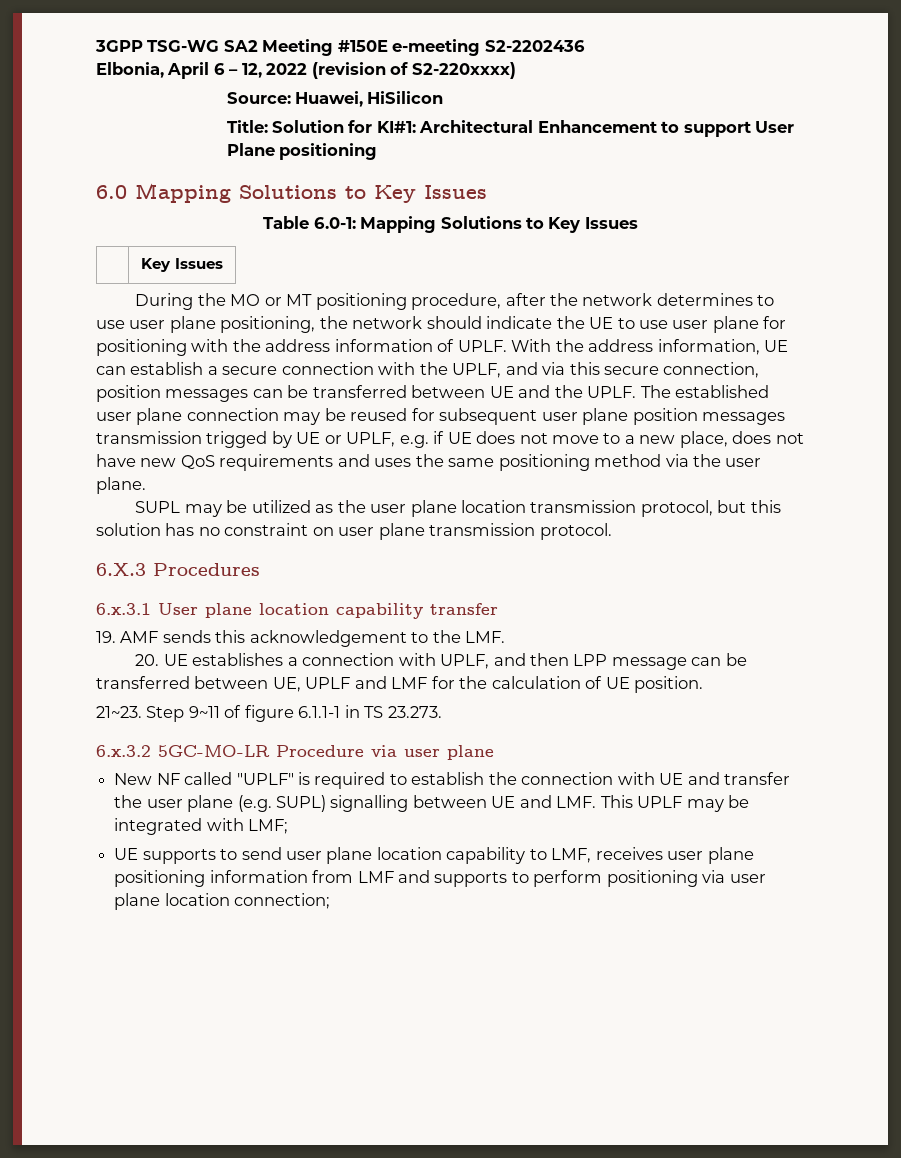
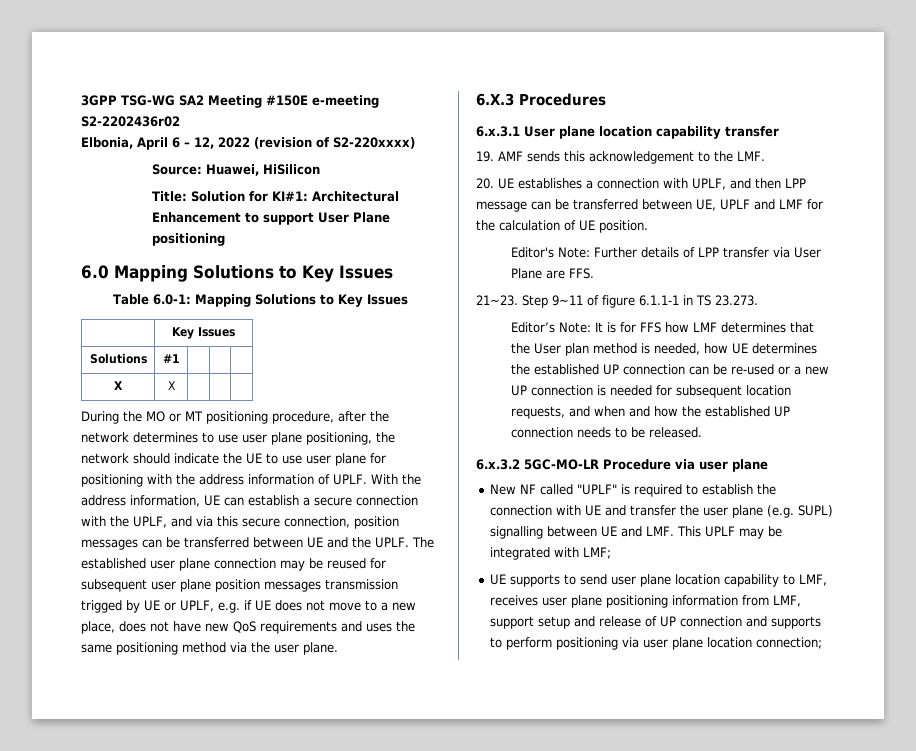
[484,40,585,52] S2-2202436 -> [81,116,180,127] S2-2202436r02
(223, 263) none -> [89,353,147,364] [162,354,180,363] [114,381,123,390] [167,381,176,390] // Solutions | #1 | | | // X | X | | |
[135,500,781,517] [96,523,612,540] // SUPL may be utilized as the user plane location transmission protocol, but this solution has no constraint on user plane transmission protocol. -> (338, 648) none
(704, 684) none -> [511,247,822,258] [511,268,595,279] // Editor's Note: Further details of LPP transfer via User Plane are FFS.
(442, 712) none -> [511,322,815,333] [511,343,818,356] [511,364,830,375] [511,385,792,398] [511,406,791,419] [511,427,703,438] // Editor’s Note: It is for FFS how LMF determines that the User plan method is needed, how UE determines the established UP connection can be re-used or a new UP connection is needed for subsequent location requests, and when and how the established UP connection needs to be released.
[357,871,394,883] LMF -> [773,595,802,607] [490,616,743,629] LMF, support setup and release of UP connection

